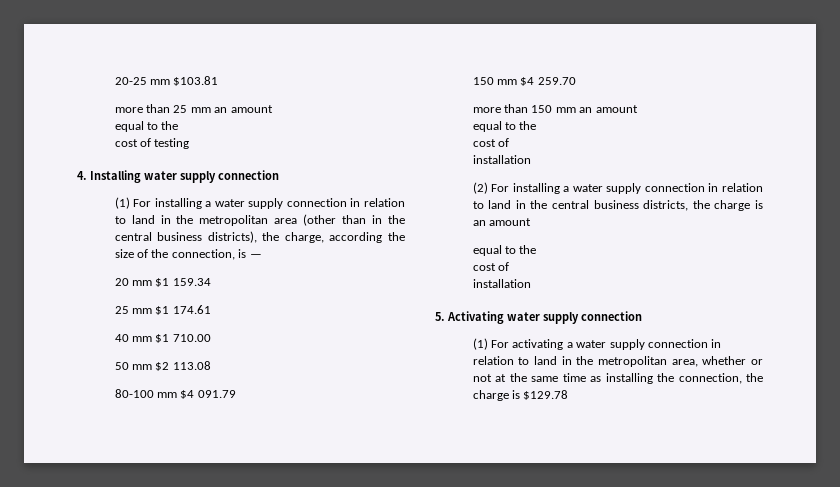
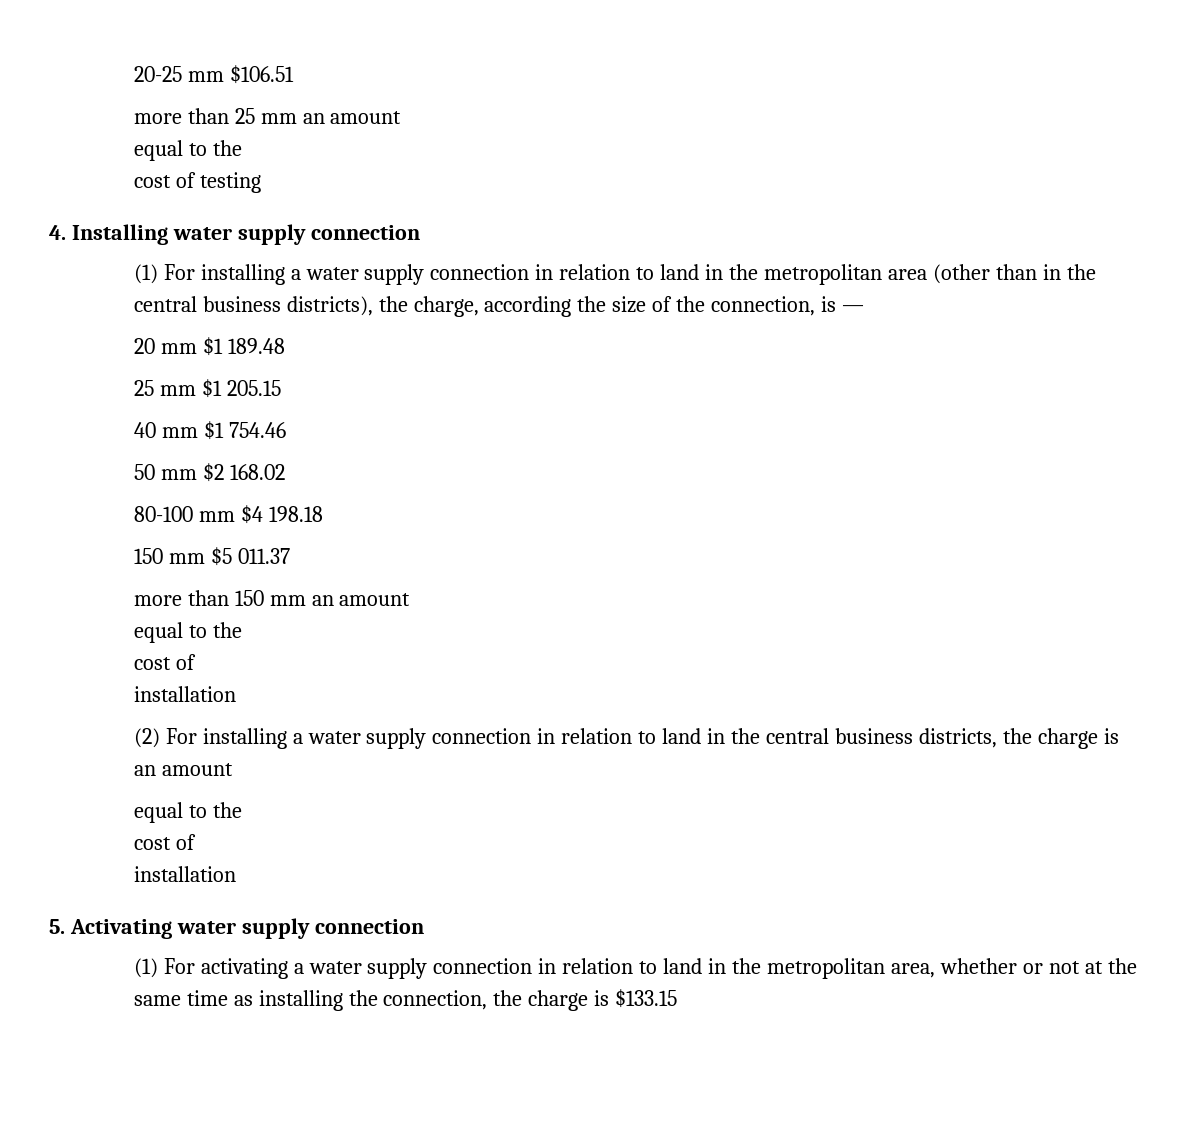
[173,76,219,86] $103.81 -> [229,65,294,84] $106.51
[172,278,211,286] 159.34 -> [227,338,285,354] 189.48
[172,305,211,314] 174.61 -> [226,380,281,396] 205.15
[172,334,211,342] 710.00 -> [228,422,286,438] 754.46
[172,361,211,370] 113.08 -> [229,464,285,480] 168.02
[197,390,236,398] [472,77,576,86] 091.79 // 150 mm $4 259.70 -> [268,506,323,522] [133,547,290,566] 198.18 // 150 mm $5 011.37
[523,390,569,400] $129.78 -> [615,989,678,1008] $133.15

